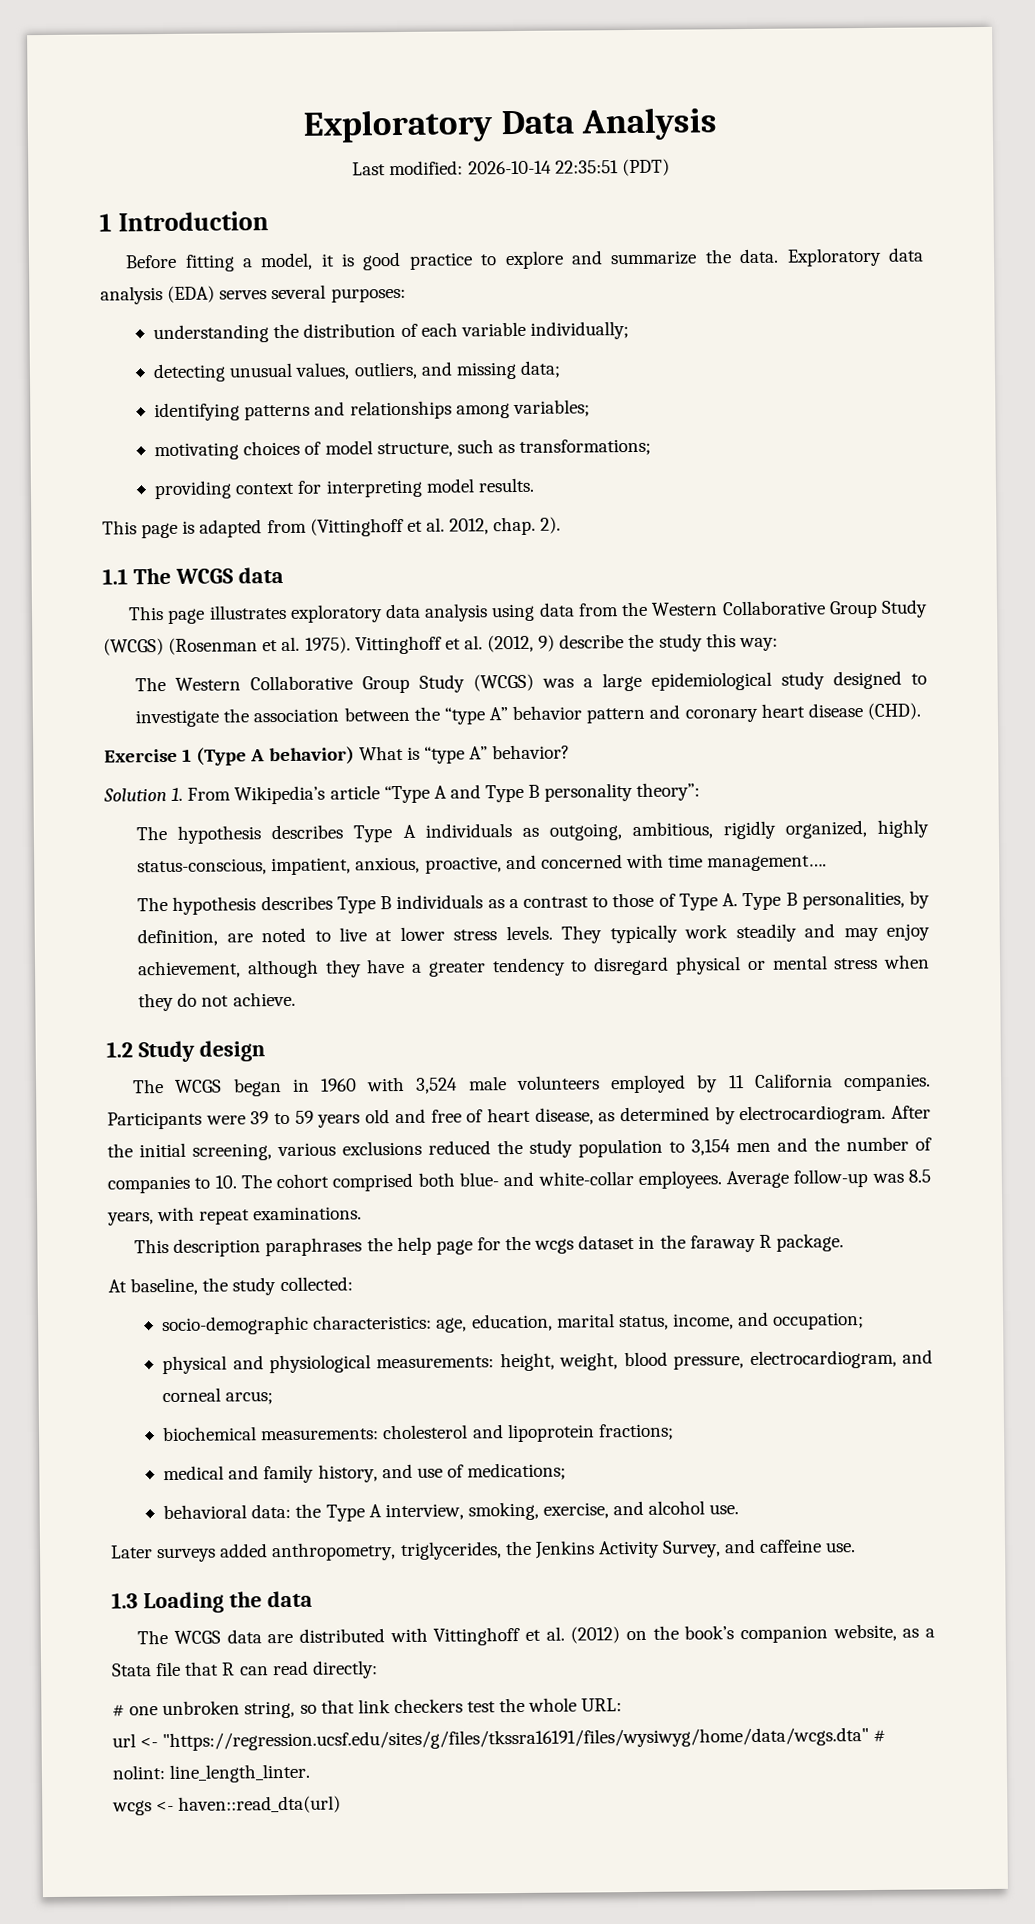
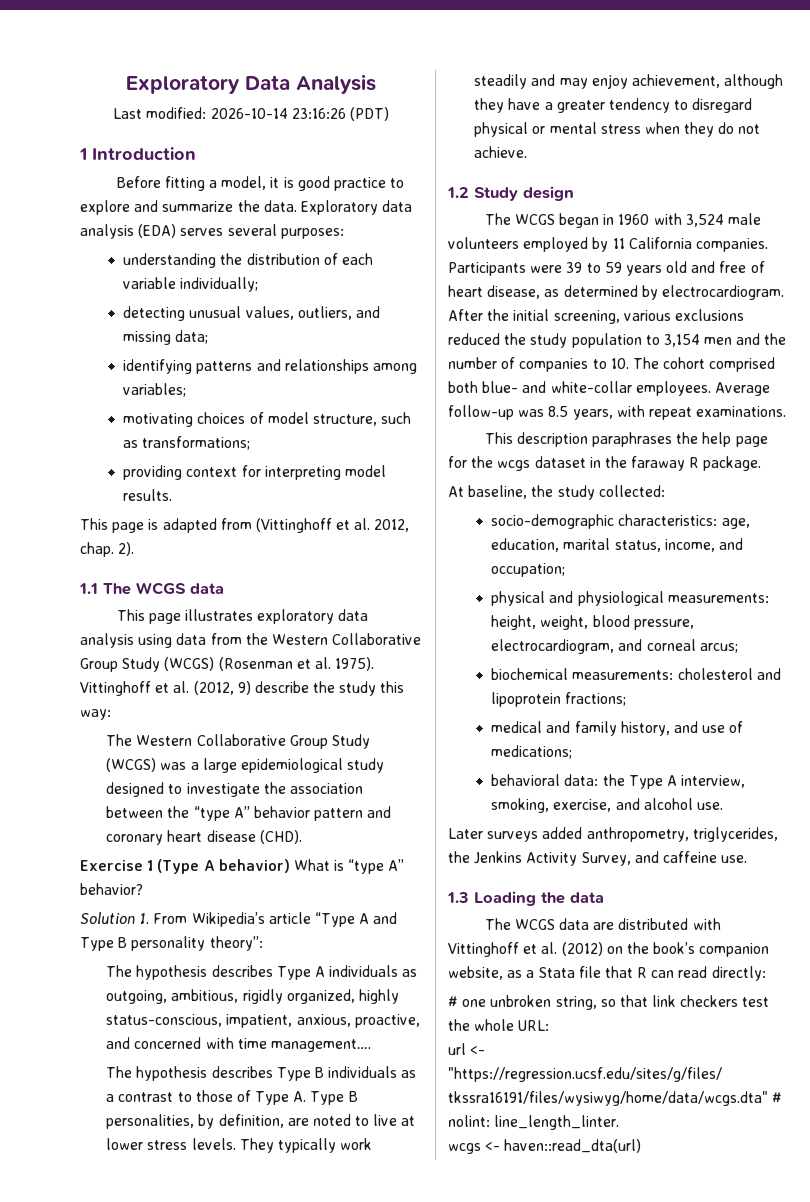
[554,160,619,174] 22:35:51 -> [291,108,346,119] 23:16:26

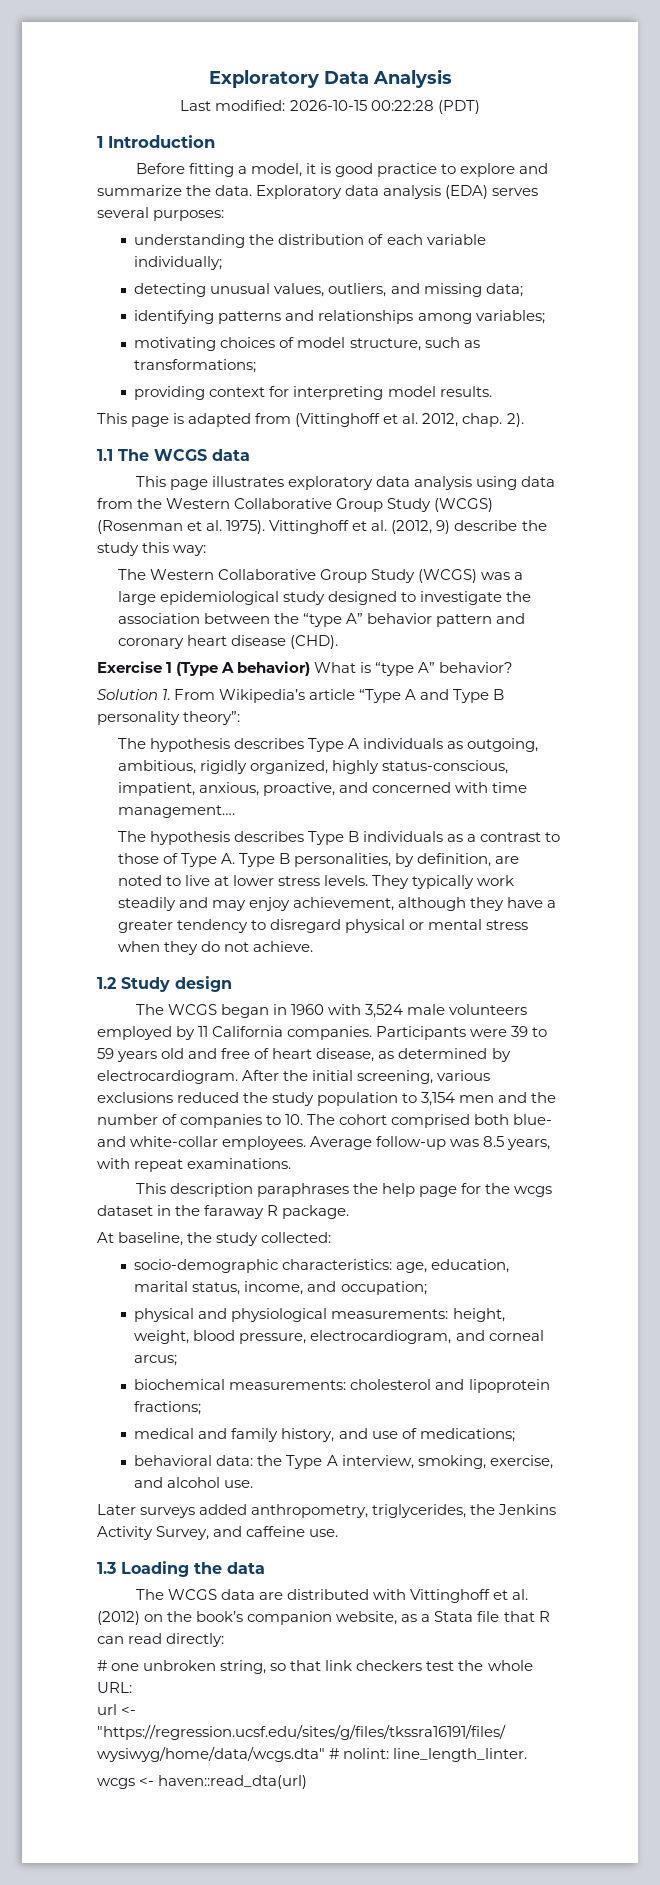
[210,108,346,119] 2026-10-14 23:16:26 -> [289,100,434,111] 2026-10-15 00:22:28

